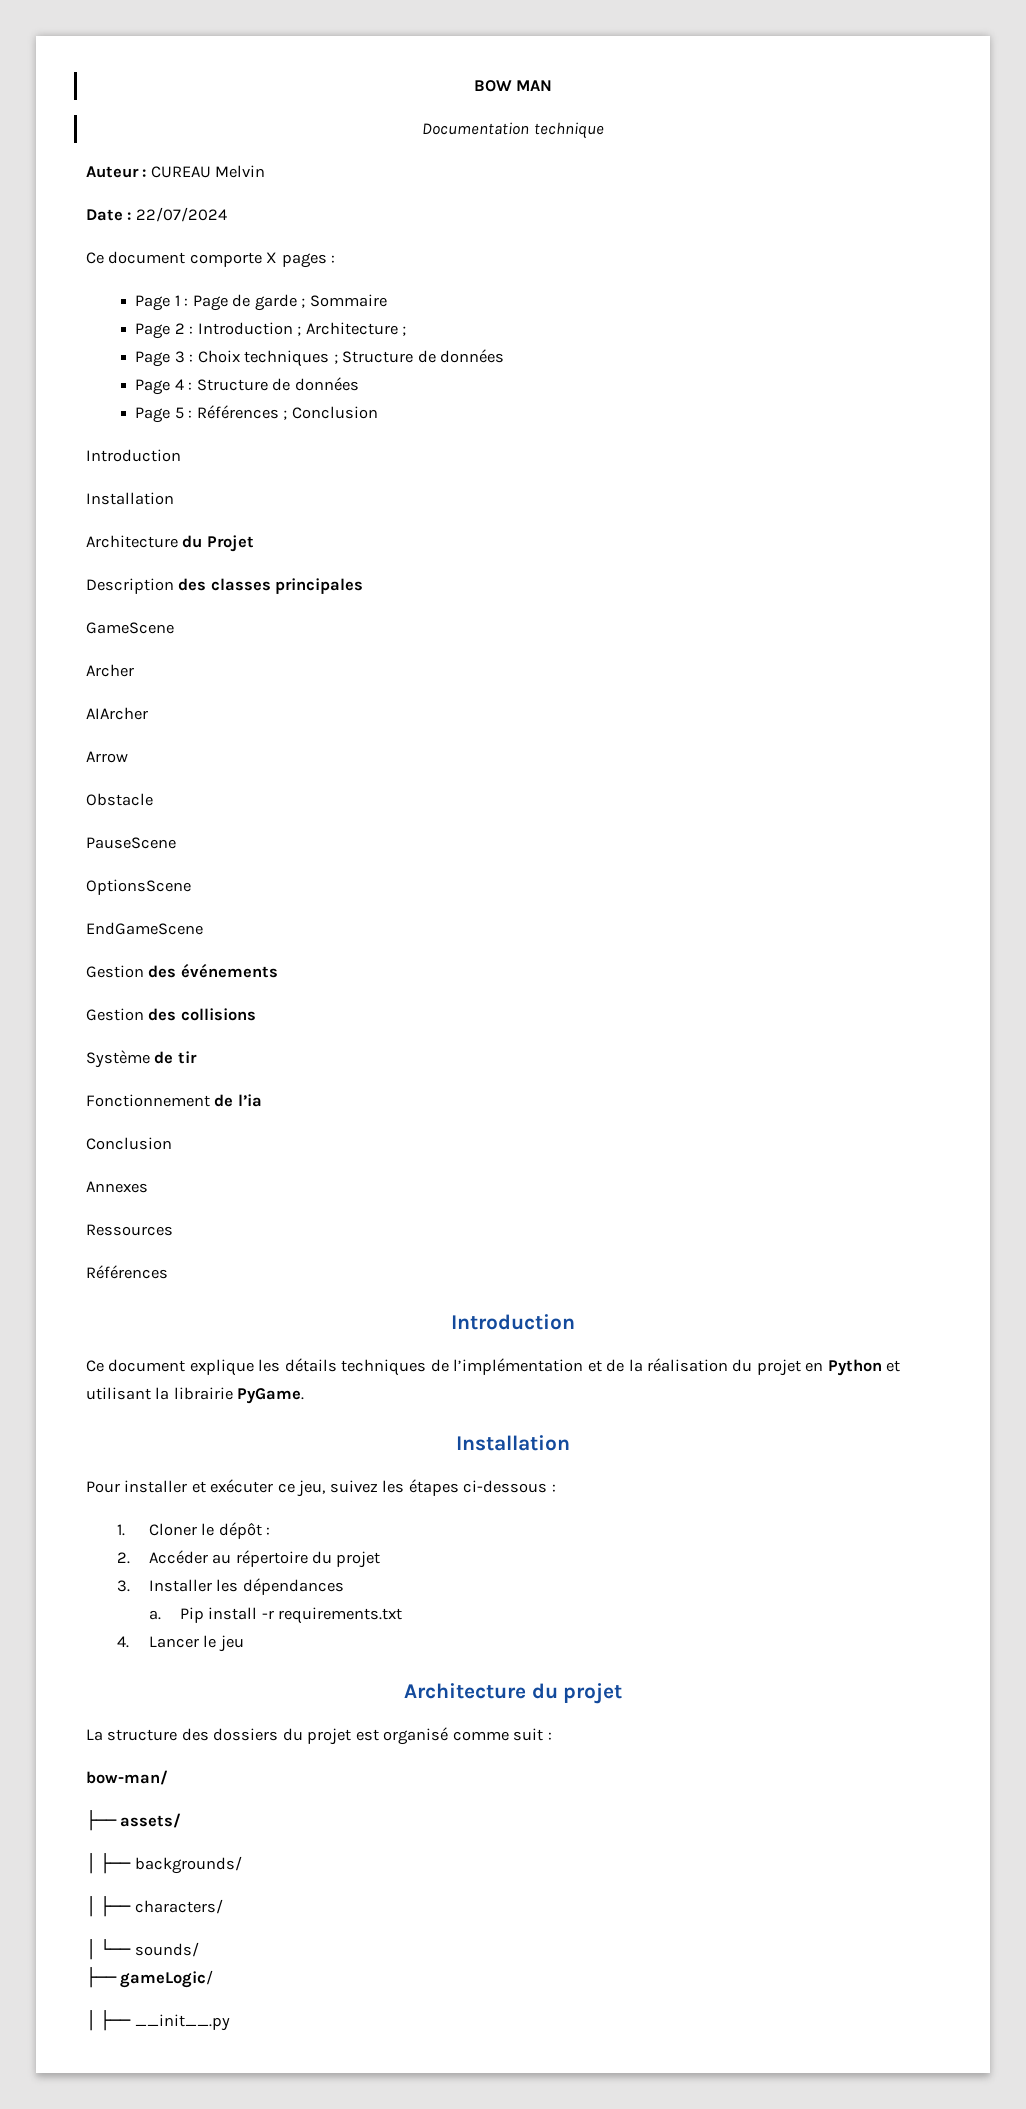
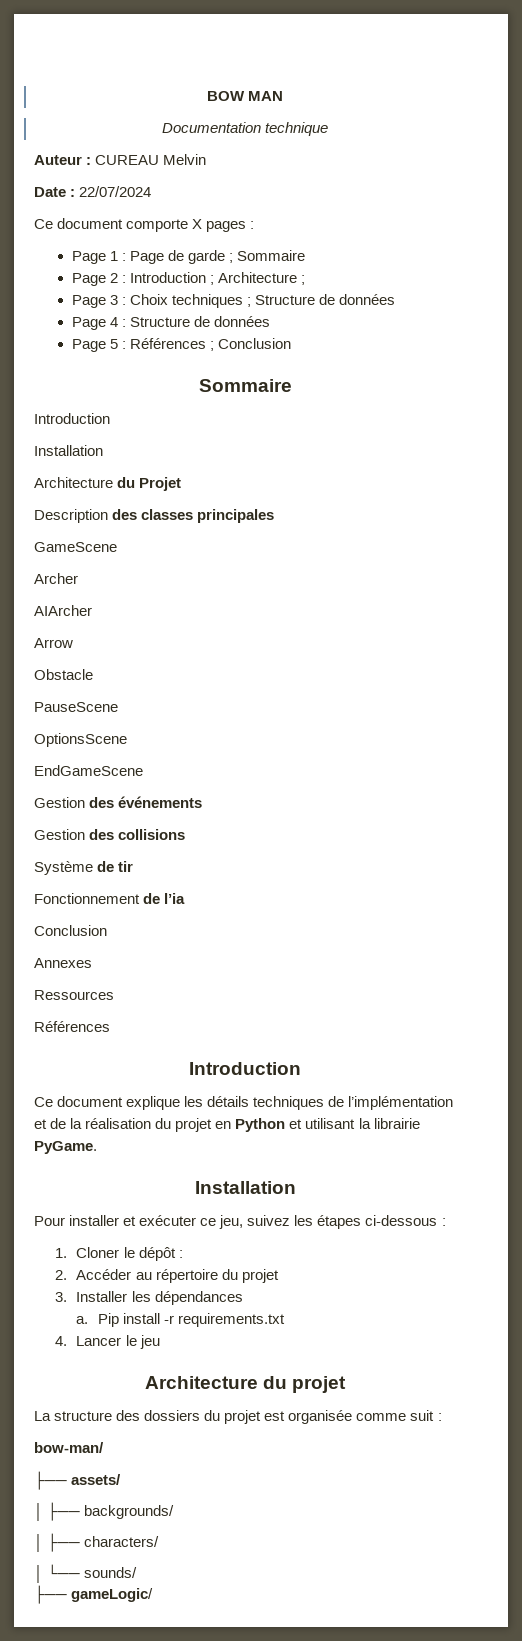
(378, 412) none -> [198,379,292,392] // Sommaire
[383,1727,449,1745] organisé -> [288,1410,353,1424] organisée
[86,2010,230,2031] // │ ├── __init__.py -> (154, 1595) none

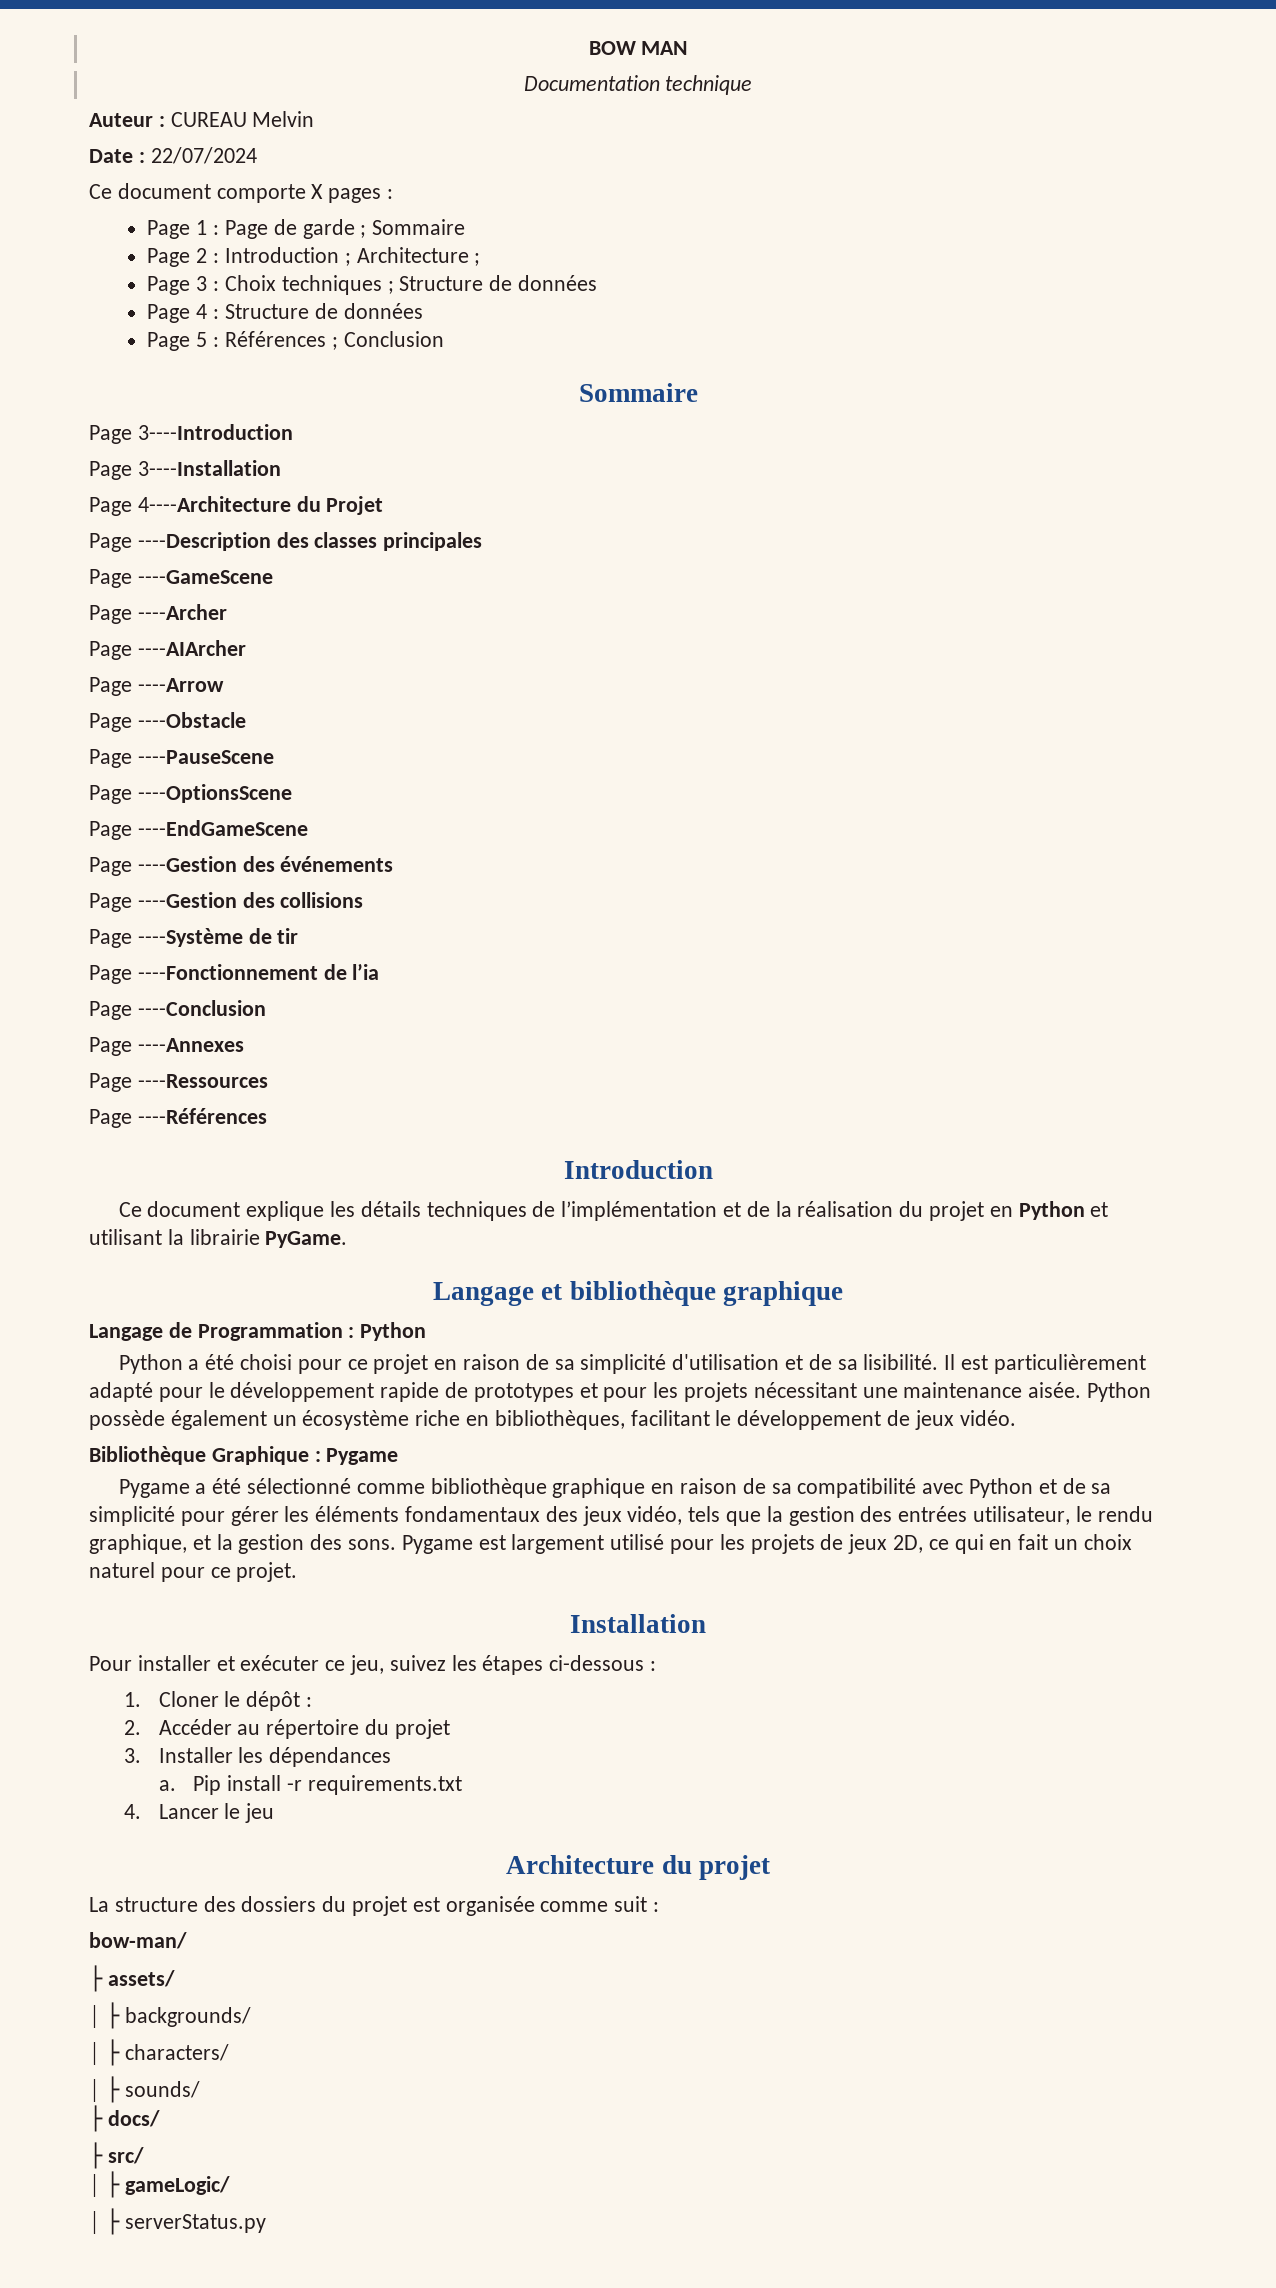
[34,413,110,424] [34,445,103,456] [34,477,113,488] Introduction // Installation // Architecture -> [89,424,293,444] [89,460,281,480] [89,496,291,516] Page 3----Introduction // Page 3----Installation // Page 4----Architecture
[34,509,108,523] Description -> [89,532,271,552] Page ----Description
[34,542,117,552] [34,573,78,584] [34,605,92,616] [34,638,73,648] [34,669,93,680] [34,702,118,712] [34,733,127,747] [34,765,143,776] [34,797,85,808] GameScene // Archer // AIArcher // Arrow // Obstacle // PauseScene // OptionsScene // EndGameScene // Gestion -> [89,569,273,588] [89,604,227,624] [89,640,246,660] [89,677,224,696] [89,712,246,732] [89,749,274,768] [89,784,292,804] [89,820,308,840] [89,856,237,876] Page ----GameScene // Page ----Archer // Page ----AIArcher // Page ----Arrow // Page ----Obstacle // Page ----PauseScene // Page ----OptionsScene // Page ----EndGameScene // Page ----Gestion
[34,829,85,840] Gestion -> [89,892,237,912] Page ----Gestion
[34,861,93,875] Système -> [89,928,243,948] Page ----Système
[34,893,140,904] Fonctionnement -> [89,964,318,984] Page ----Fonctionnement
[34,925,107,936] [34,958,92,968] [34,990,114,1000] [34,1021,110,1032] Conclusion // Annexes // Ressources // Références -> [89,1000,266,1020] [89,1037,244,1056] [89,1073,268,1092] [89,1108,267,1128] Page ----Conclusion // Page ----Annexes // Page ----Ressources // Page ----Références
(97, 1147) none -> [433,1281,843,1306] [89,1322,427,1341] [118,1354,1146,1374] [89,1382,1152,1402] [89,1410,1016,1430] [89,1446,399,1465] [118,1478,1112,1498] [89,1506,1153,1526] [89,1534,1132,1554] [89,1562,298,1582] // Langage et bibliothèque graphique // Langage de Programmation : Python // Python a été choisi pour ce projet en raison de sa simplicité d'utilisation et de sa lisibilité. Il est particulièrement adapté pour le développement rapide de prototypes et pour les projets nécessitant une maintenance aisée. Python possède également un écosystème riche en bibliothèques, facilitant le développement de jeux vidéo. // Bibliothèque Graphique : Pygame // Pygame a été sélectionné comme bibliothèque graphique en raison de sa compatibilité avec Python et de sa simplicité pour gérer les éléments fondamentaux des jeux vidéo, tels que la gestion des entrées utilisateur, le rendu graphique, et la gestion des sons. Pygame est largement utilisé pour les projets de jeux 2D, ce qui en fait un choix naturel pour ce projet.
[34,1471,67,1490] ├── -> [89,1965,103,1992] ├
[47,1502,81,1521] ├── -> [105,2002,120,2029] ├
[47,1533,81,1552] ├── -> [105,2039,120,2066] ├
[47,1564,81,1578] └── -> [105,2076,120,2103] ├
[34,1585,154,1604] ├── gameLogic/ -> [89,2105,160,2132] [89,2142,144,2169] [89,2171,230,2198] [89,2208,266,2235] ├ docs/ // ├ src/ // │ ├ gameLogic/ // │ ├ serverStatus.py

